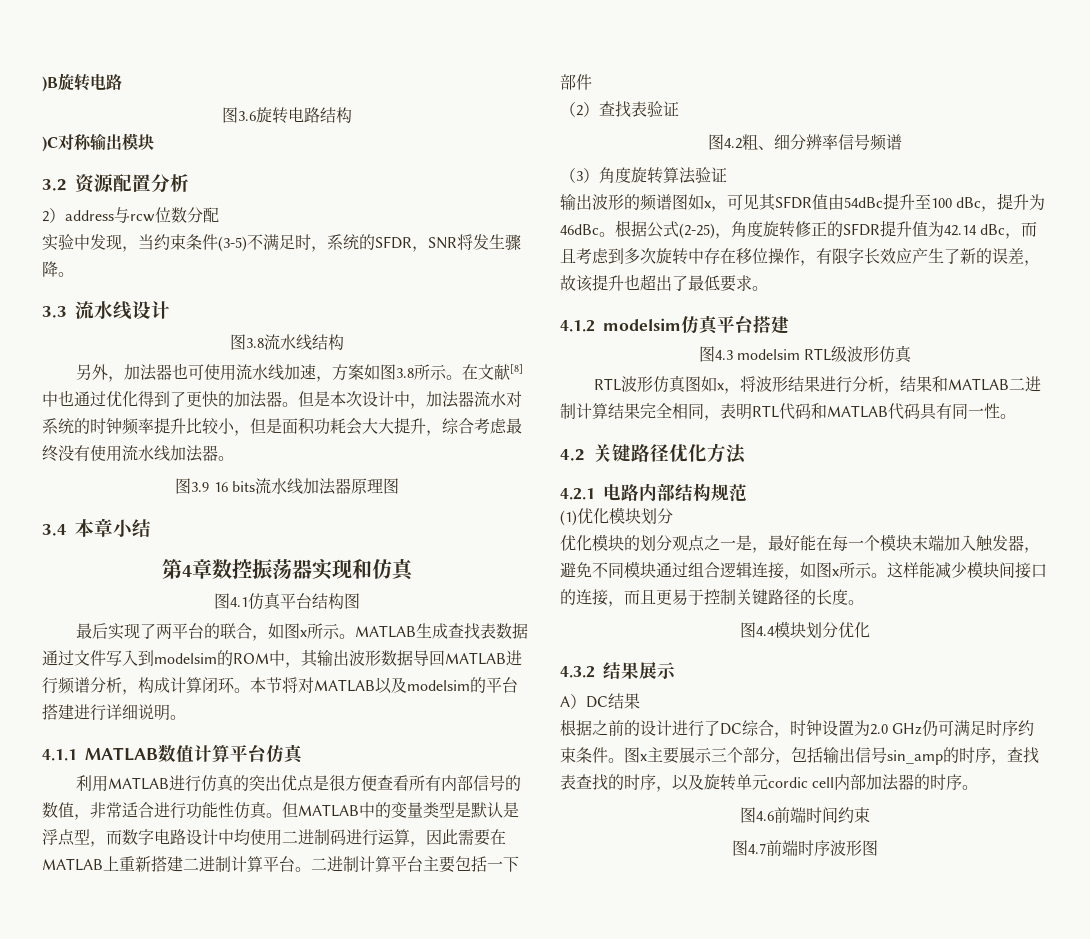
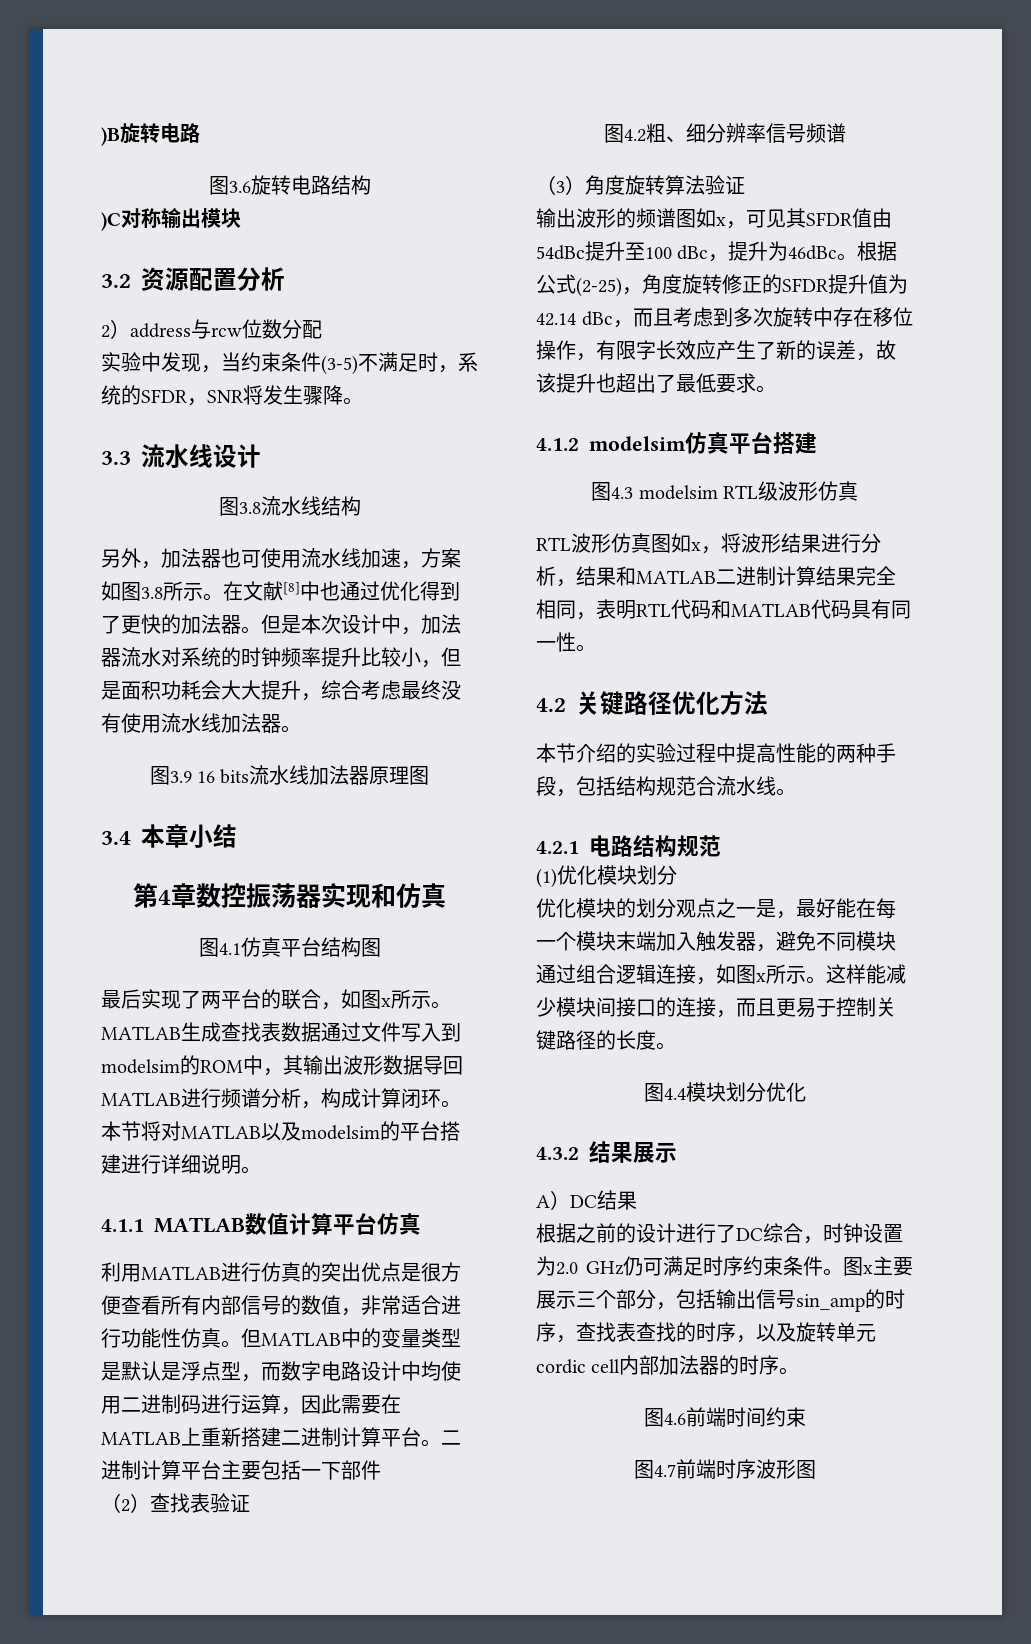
(746, 454) none -> [536,743,896,763] [536,776,796,797] // 本节介绍的实验过程中提高性能的两种手段，包括结构规范合流水线。
[639,483,675,501] 内部 -> (633, 846) none

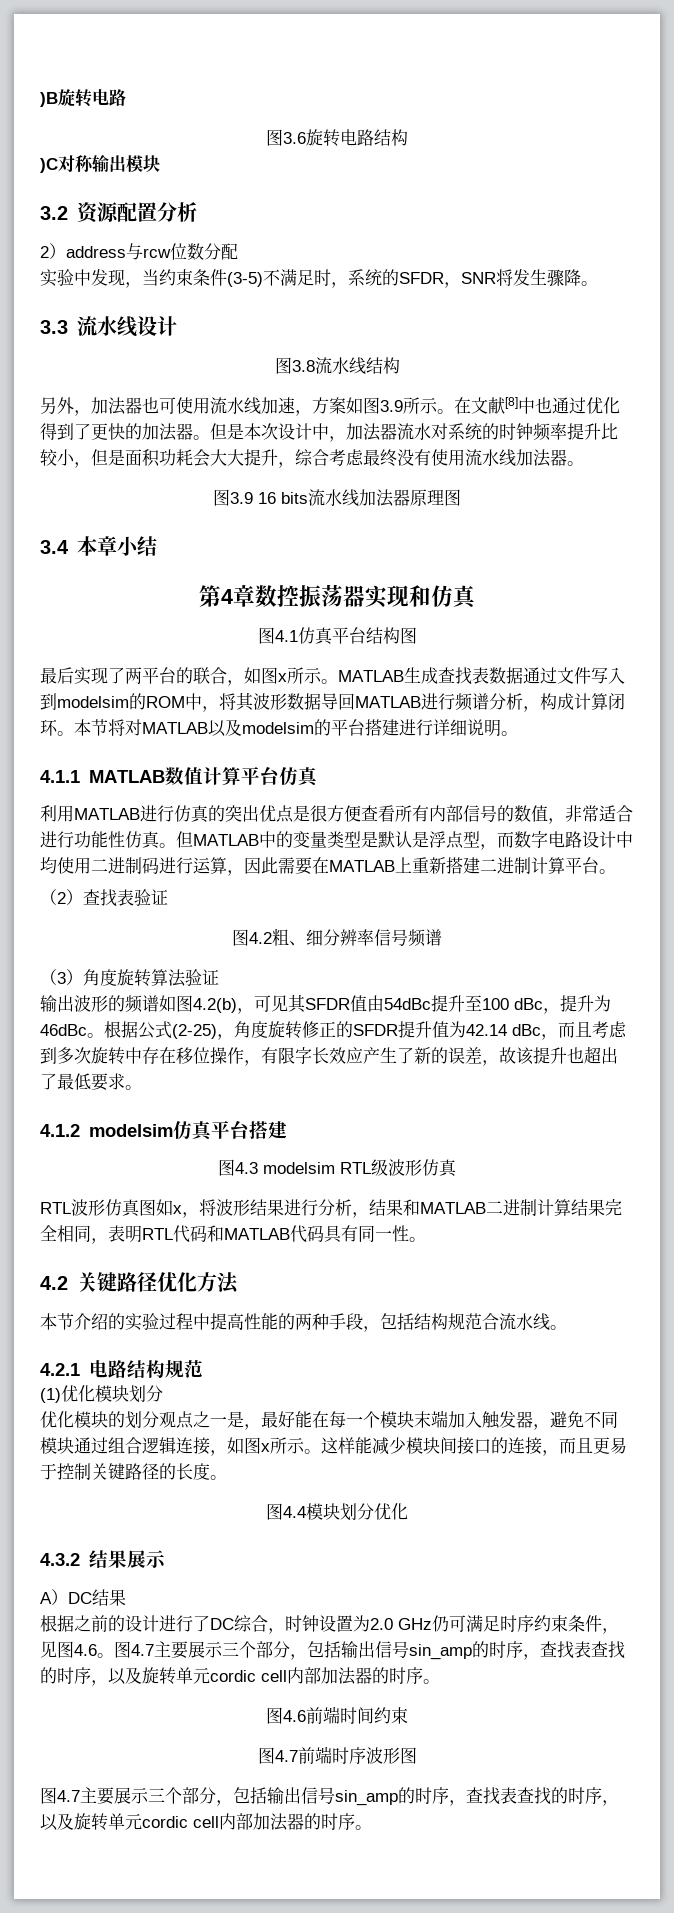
[141,587,163,599] 3.8 -> [380,400,403,412] 3.9
[283,1055,343,1075] 其输出 -> [219,692,254,711] 将其
[441,1430,461,1445] [101,1460,381,1480] 二进制计算平台主要包括一下部件 -> (616, 871) none
[676,208,726,228] 图如x -> [159,995,237,1013] 如图4.2(b)
[823,1257,873,1276] 。图x -> [602,1628,619,1634] [40,1641,154,1658] ，见图4.6。图4.7
(816, 1469) none -> [40,1787,619,1806] [40,1813,372,1831] // 图4.7主要展示三个部分，包括输出信号sin_amp的时序，查找表查找的时序，以及旋转单元cordic cell内部加法器的时序。

